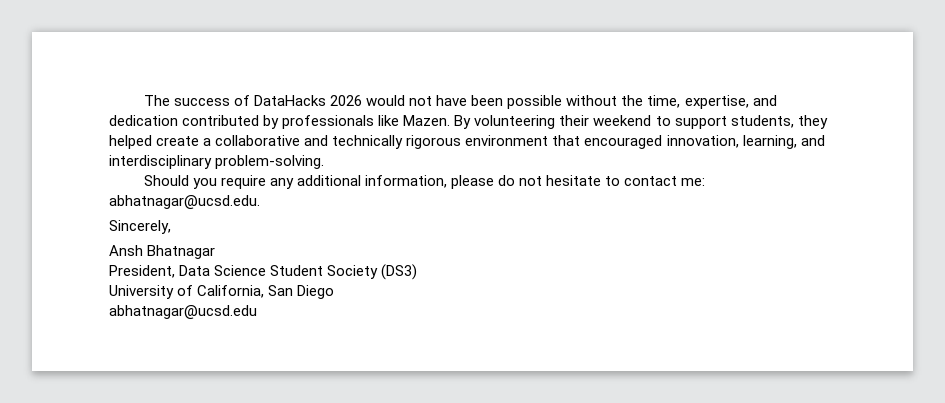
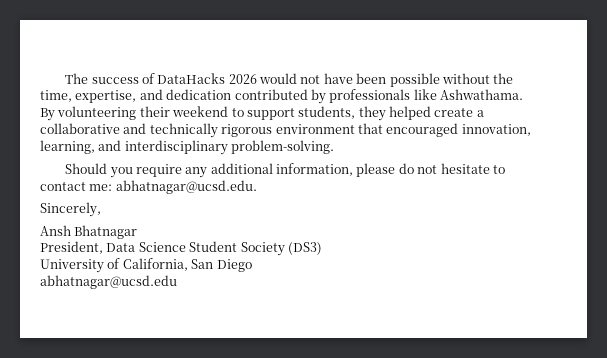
[403,115,451,126] Mazen. -> [440,89,523,100] Ashwathama.

